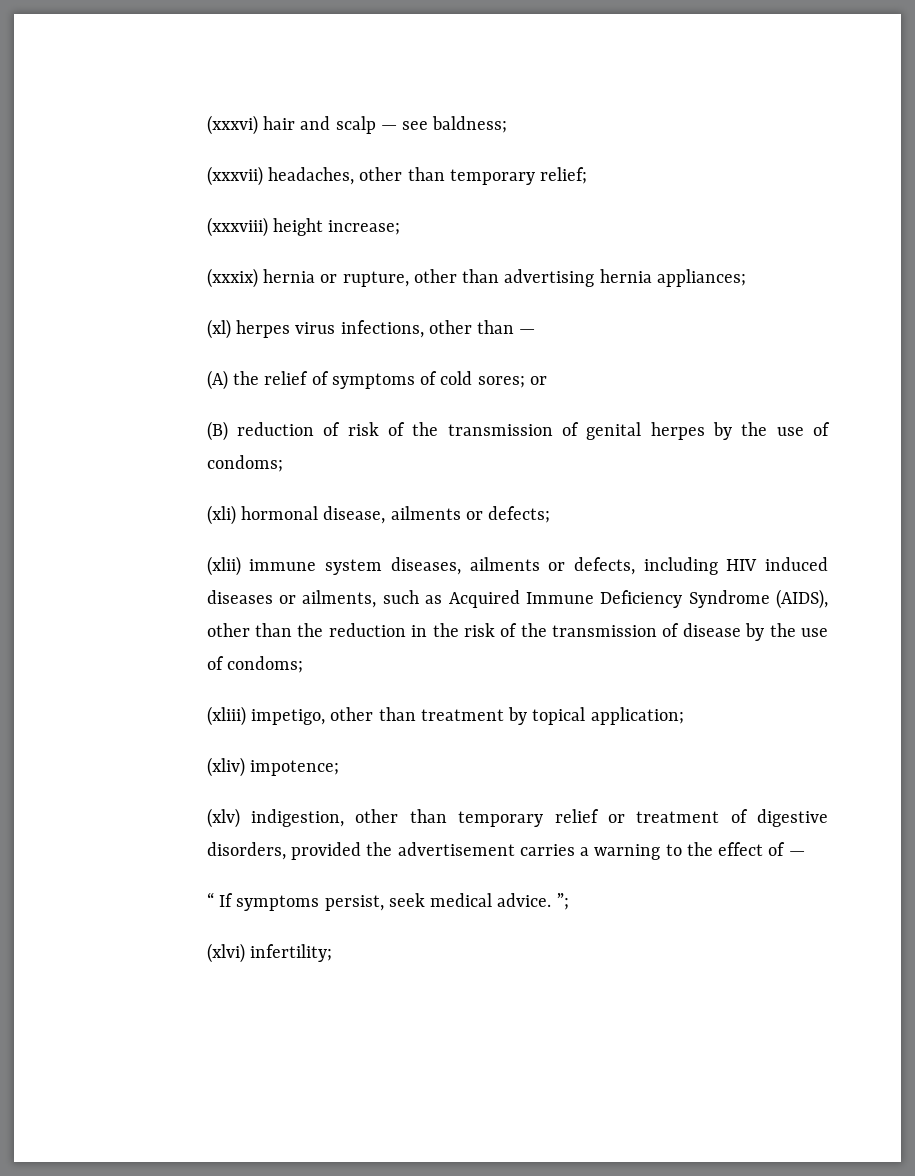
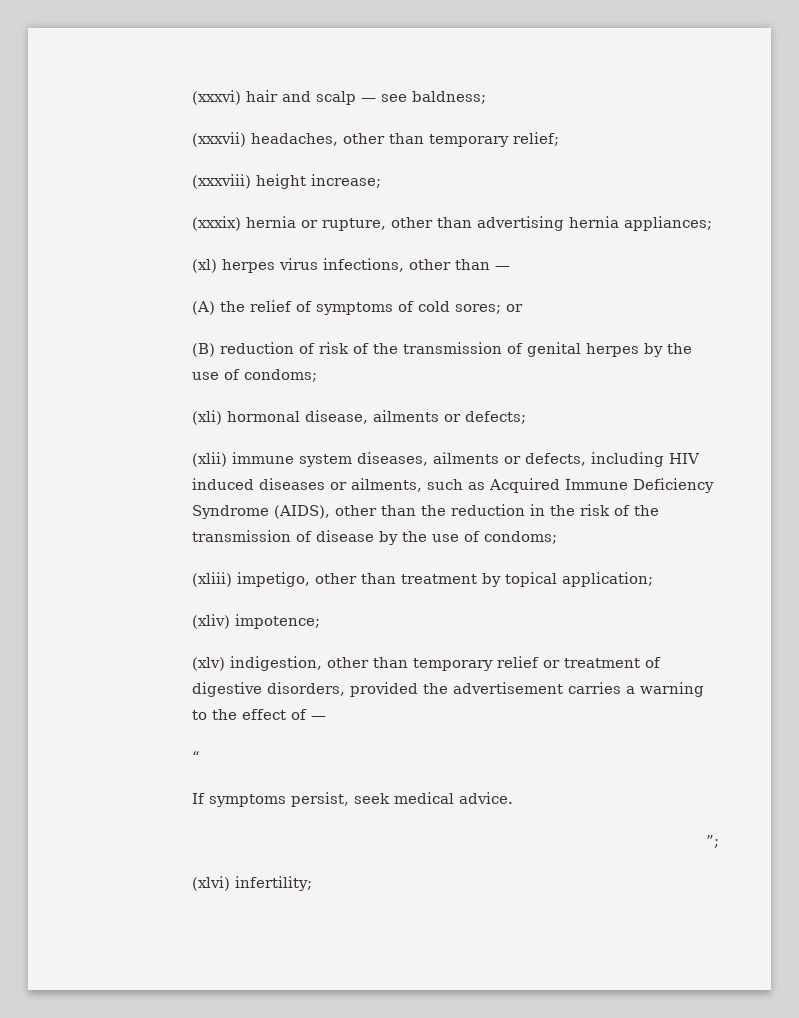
(214, 899) none -> (200, 756) //
(552, 900) none -> (513, 798) //

